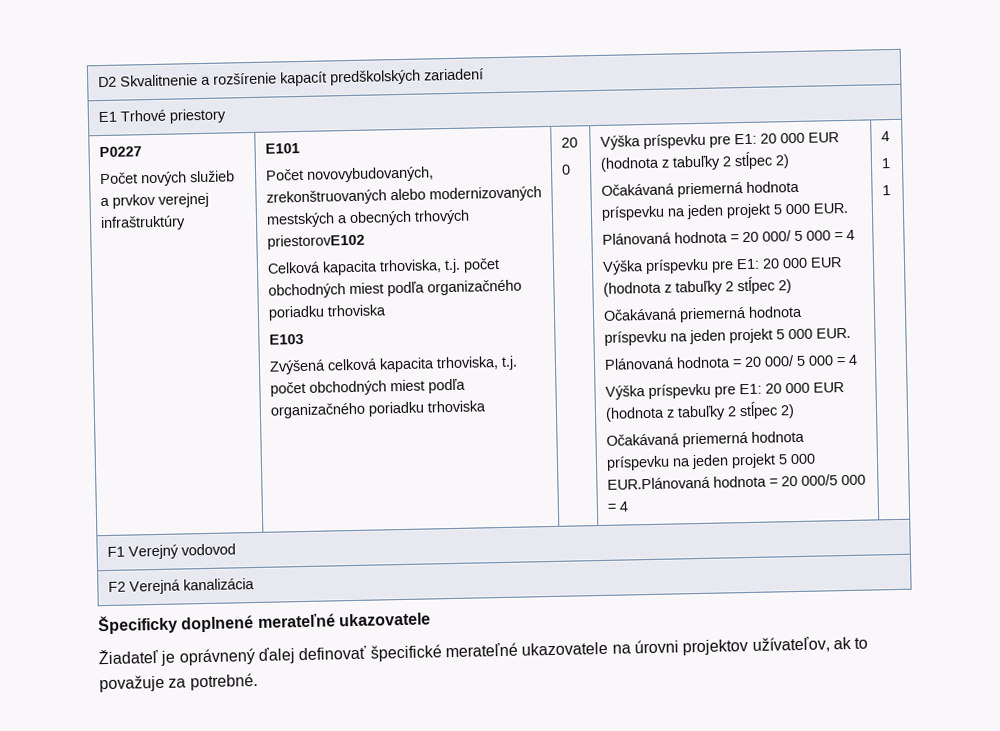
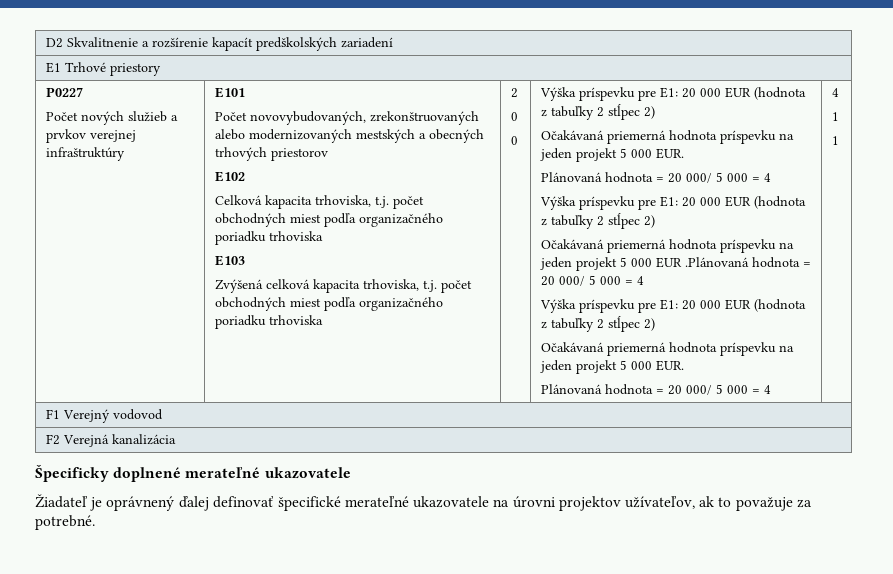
[266,233,365,250] priestorovE102 -> [270,148,328,161] [214,171,245,182] priestorov // E102
[560,137,578,148] 20 -> [510,88,518,98] [510,112,518,121] 2 // 0
[815,327,851,339] [603,357,675,370] EUR. // Plánovaná -> [655,257,749,268] EUR .Plánovaná
[606,474,838,490] EUR.Plánovaná hodnota = 20 000/5 -> [655,360,684,371] [540,384,723,395] EUR. // Plánovaná hodnota = 20 000/ 5

